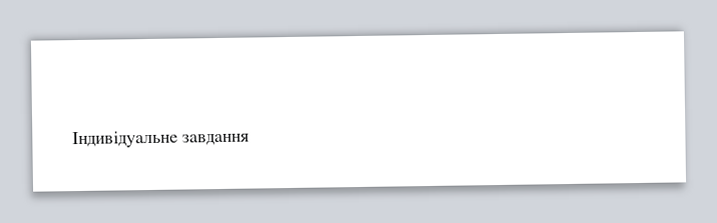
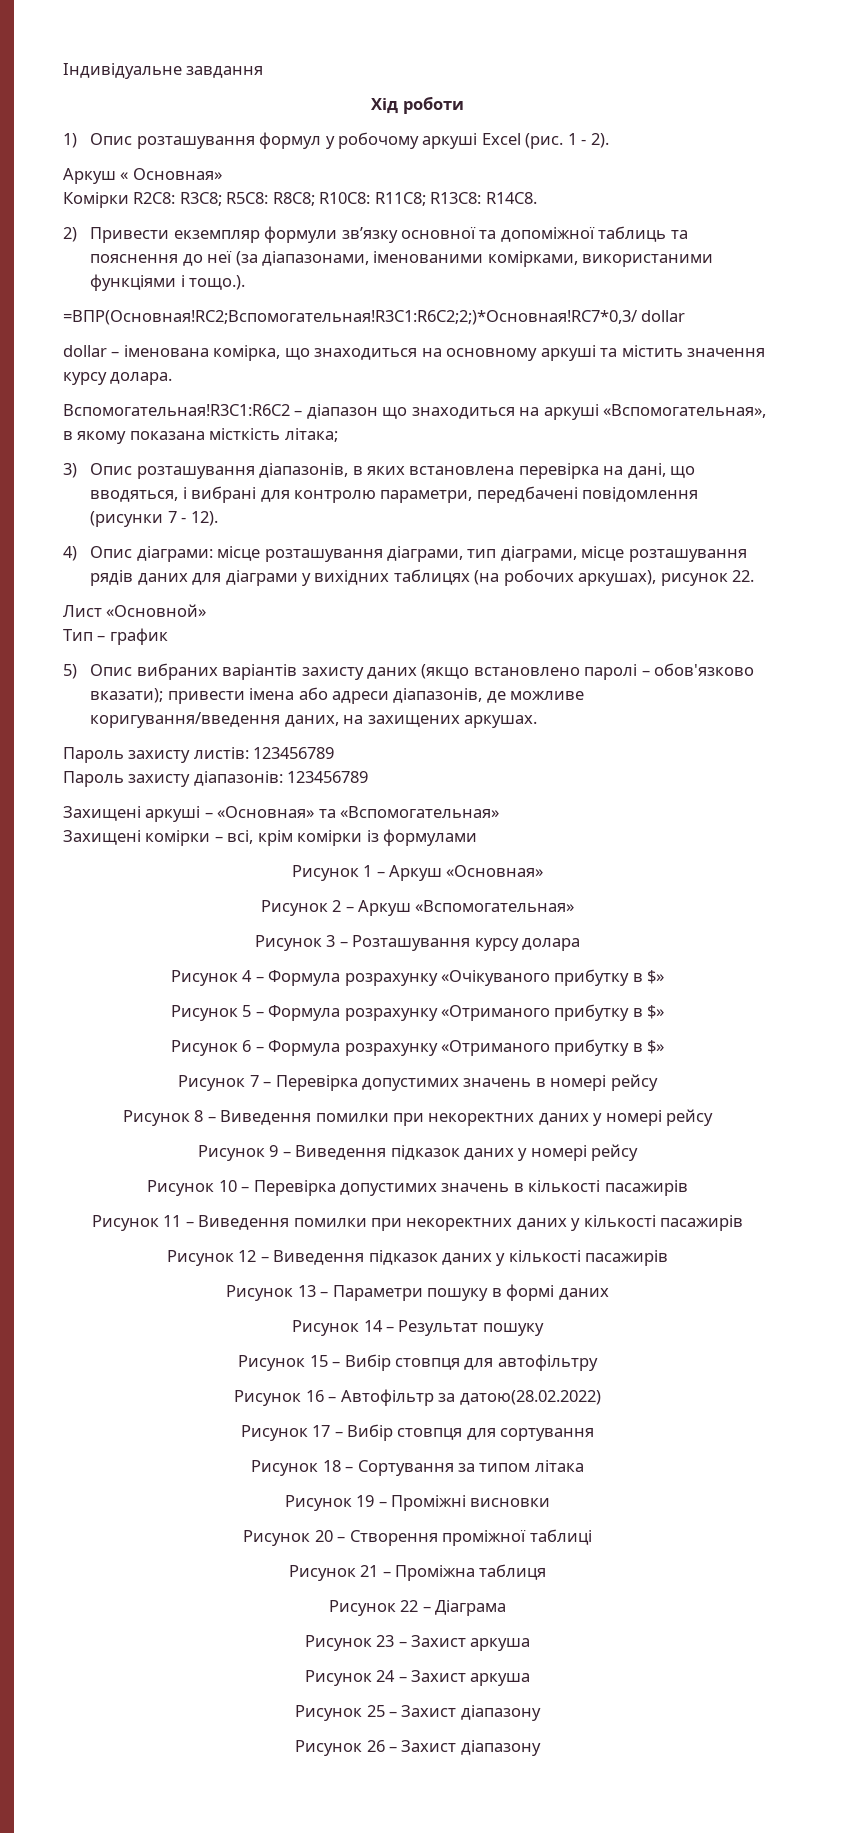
(250, 139) none -> [371,96,464,114] [63,132,609,149] [63,168,222,184] [63,192,537,208] [63,226,688,243] [90,250,714,267] [90,274,246,291] [63,310,686,325] [63,345,766,361] [63,372,173,385] [63,404,767,420] [63,428,338,444] [63,463,696,479] [90,486,699,503] [90,511,218,527] [63,546,747,562] [90,569,755,586] [63,604,207,617] [63,628,168,645] [63,663,755,680] [90,687,585,704] [90,712,537,728] [63,747,335,763] [63,771,369,787] [63,806,500,822] [63,829,478,846] [291,865,544,881] [260,900,575,916] [254,935,581,951] [170,969,665,986] [170,1004,665,1021] [170,1039,665,1056] [178,1074,658,1091] [122,1109,714,1126] [197,1144,639,1161] [147,1180,688,1196] [91,1215,744,1231] [166,1250,669,1266] [226,1284,609,1301] [292,1320,544,1336] [238,1354,598,1371] [234,1389,601,1406] [240,1424,595,1441] [251,1460,584,1476] [284,1495,551,1511] [243,1529,592,1546] [288,1564,547,1581] [328,1600,507,1616] [304,1635,531,1651] [304,1670,531,1686] [295,1705,541,1721] [295,1740,541,1756] // Хід роботи // 1) Опис розташування формул у робочому аркуші Excel (рис. 1 - 2). // Аркуш « Основная» // Комірки R2C8: R3C8; R5C8: R8C8; R10C8: R11C8; R13C8: R14C8. // 2) Привести екземпляр формули зв’язку основної та допоміжної таблиць та пояснення до неї (за діапазонами, іменованими комірками, використаними функціями і тощо.). // =ВПР(Основная!RC2;Вспомогательная!R3C1:R6C2;2;)*Основная!RC7*0,3/ dollar // dollar – іменована комірка, що знаходиться на основному аркуші та містить значення курсу долара. // Вспомогательная!R3C1:R6C2 – діапазон що знаходиться на аркуші «Вспомогательная», в якому показана місткість літака; // 3) Опис розташування діапазонів, в яких встановлена перевірка на дані, що вводяться, і вибрані для контролю параметри, передбачені повідомлення (рисунки 7 - 12). // 4) Опис діаграми: місце розташування діаграми, тип діаграми, місце розташування рядів даних для діаграми у вихідних таблицях (на робочих аркушах), рисунок 22. // Лист «Основной» // Тип – график // 5) Опис вибраних варіантів захисту даних (якщо встановлено паролі – обов'язково вказати); привести імена або адреси діапазонів, де можливе коригування/введення даних, на захищених аркушах. // Пароль захисту листів: 123456789 // Пароль захисту діапазонів: 123456789 // Захищені аркуші – «Основная» та «Вспомогательная» // Захищені комірки – всі, крім комірки із формулами // Рисунок 1 – Аркуш «Основная» // Рисунок 2 – Аркуш «Вспомогательная» // Рисунок 3 – Розташування курсу долара // Рисунок 4 – Формула розрахунку «Очікуваного прибутку в $» // Рисунок 5 – Формула розрахунку «Отриманого прибутку в $» // Рисунок 6 – Формула розрахунку «Отриманого прибутку в $» // Рисунок 7 – Перевірка допустимих значень в номері рейсу // Рисунок 8 – Виведення помилки при некоректних даних у номері рейсу // Рисунок 9 – Виведення підказок даних у номері рейсу // Рисунок 10 – Перевірка допустимих значень в кількості пасажирів // Рисунок 11 – Виведення помилки при некоректних даних у кількості пасажирів // Рисунок 12 – Виведення підказок даних у кількості пасажирів // Рисунок 13 – Параметри пошуку в формі даних // Рисунок 14 – Результат пошуку // Рисунок 15 – Вибір стовпця для автофільтру // Рисунок 16 – Автофільтр за датою(28.02.2022) // Рисунок 17 – Вибір стовпця для сортування // Рисунок 18 – Сортування за типом літака // Рисунок 19 – Проміжні висновки // Рисунок 20 – Створення проміжної таблиці // Рисунок 21 – Проміжна таблиця // Рисунок 22 – Діаграма // Рисунок 23 – Захист аркуша // Рисунок 24 – Захист аркуша // Рисунок 25 – Захист діапазону // Рисунок 26 – Захист діапазону

